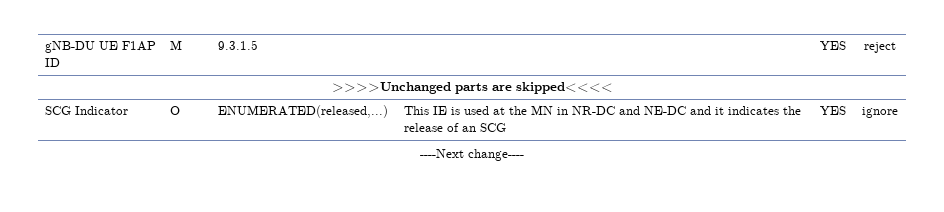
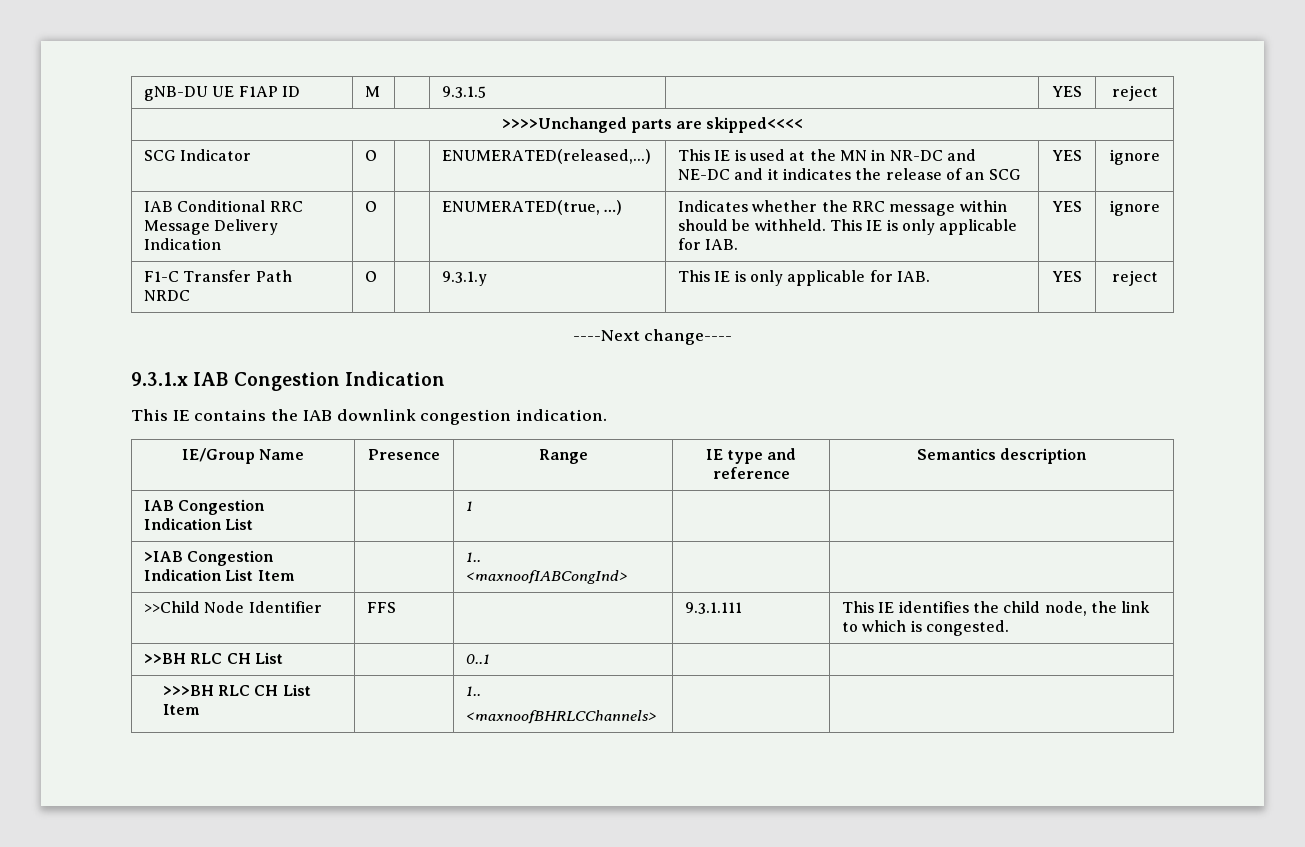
[420,149,524,161] // ----Next change---- -> [144,200,303,212] [144,219,279,235] [144,238,222,250] [365,201,378,212] [442,200,623,215] [678,200,1007,216] [678,219,1018,235] [678,238,739,250] [1052,201,1082,212] [1109,200,1160,216] [144,270,292,282] [144,290,191,301] [365,271,378,282] [442,271,488,286] [678,270,931,286] [1052,271,1082,282] [1111,270,1158,286] [572,329,733,345] [131,371,445,391] [131,409,608,425] [181,448,305,464] [368,449,440,460] [538,449,588,464] [706,448,796,464] [712,467,790,479] [916,448,1088,464] [144,499,266,515] [144,518,254,530] [466,501,474,511] [144,550,275,566] [144,569,295,581] [466,552,482,562] [466,570,629,584] [144,601,322,613] [367,602,397,613] [685,602,743,614] [842,601,1151,616] [842,620,1010,636] [144,652,284,664] [466,654,491,664] [162,684,311,696] [162,704,200,715] [466,686,482,696] [466,710,658,724] // IAB Conditional RRC Message Delivery Indication | O | | ENUMERATED(true, …) | Indicates whether the RRC message within should be withheld. This IE is only applicable for IAB. | YES | ignore // F1-C Transfer Path NRDC | O | | 9.3.1.y | This IE is only applicable for IAB. | YES | reject // ----Next change---- // 9.3.1.x IAB Congestion Indication // This IE contains the IAB downlink congestion indication. // IE/Group Name | Presence | Range | IE type and reference | Semantics description // IAB Congestion Indication List | | 1 | | // >IAB Congestion Indication List Item | | 1.. // <maxnoofIABCongInd> | | // >>Child Node Identifier | FFS | | 9.3.1.111 | This IE identifies the child node, the link to which is congested. // >>BH RLC CH List | | 0..1 | | // >>>BH RLC CH List Item | | 1.. // <maxnoofBHRLCChannels> | |

